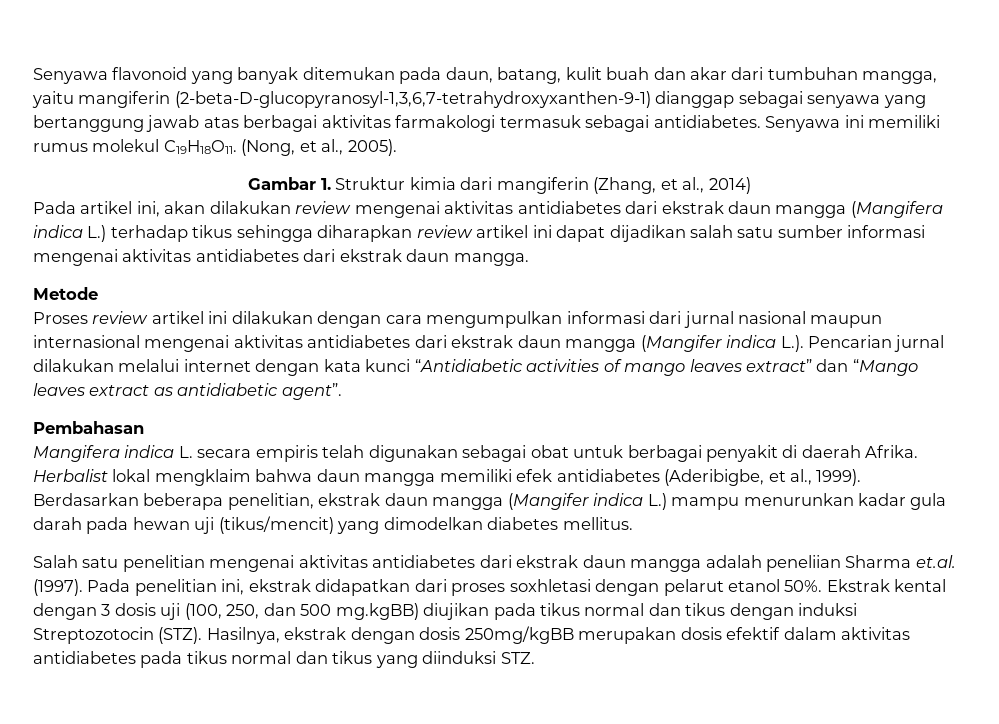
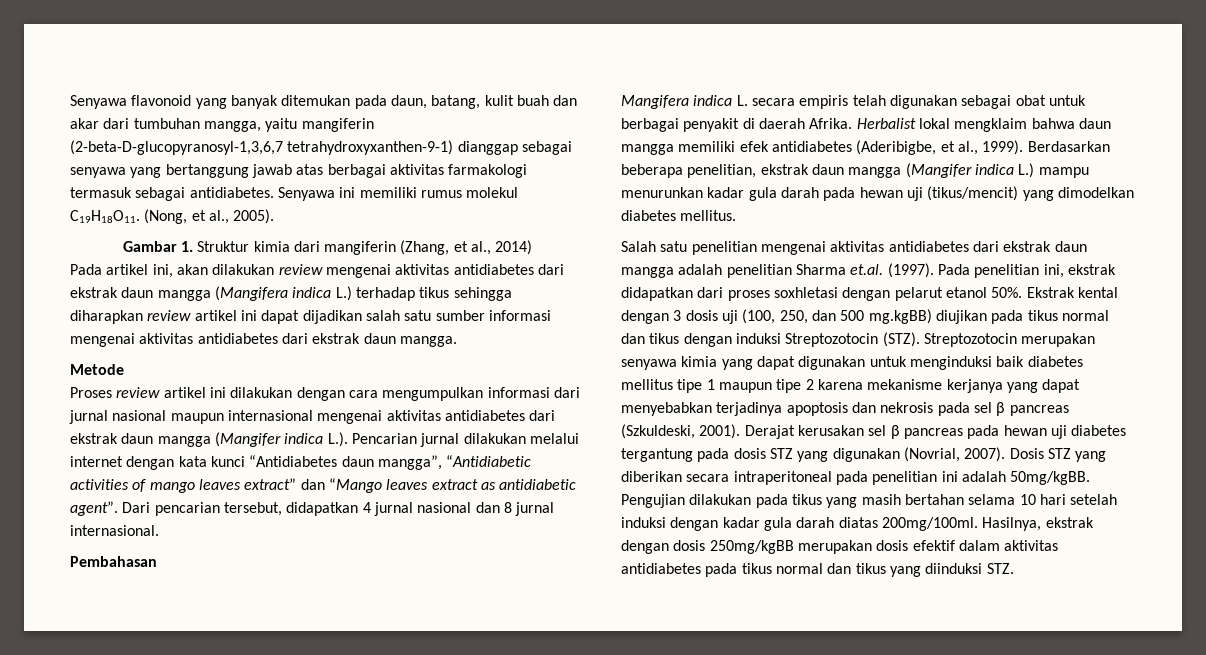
[174,91,651,108] (2-beta-D-glucopyranosyl-1,3,6,7-tetrahydroxyxanthen-9-1) -> [70,140,454,155] (2-beta-D-glucopyranosyl-1,3,6,7 tetrahydroxyxanthen-9-1)
(411, 365) none -> [249,455,442,470] “Antidiabetes daun mangga”,
(342, 391) none -> [122,502,555,516] [70,525,159,536] Dari pencarian tersebut, didapatkan 4 jurnal nasional dan 8 jurnal internasional.
[766,555,842,572] peneliian -> [726,264,792,278] penelitian
(203, 635) none -> [923,333,1096,347] [621,356,1083,370] [621,379,1081,393] [621,402,1069,416] [621,424,1127,439] [621,447,1107,462] [621,471,1091,485] [621,494,1118,508] [621,517,978,531] Streptozotocin merupakan senyawa kimia yang dapat digunakan untuk menginduksi baik diabetes mellitus tipe 1 maupun tipe 2 karena mekanisme kerjanya yang dapat menyebabkan terjadinya apoptosis dan nekrosis pada sel β pancreas (Szkuldeski, 2001). Derajat kerusakan sel β pancreas pada hewan uji diabetes tergantung pada dosis STZ yang digunakan (Novrial, 2007). Dosis STZ yang diberikan secara intraperitoneal pada penelitian ini adalah 50mg/kgBB. Pengujian dilakukan pada tikus yang masih bertahan selama 10 hari setelah induksi dengan kadar gula darah diatas 200mg/100ml.

